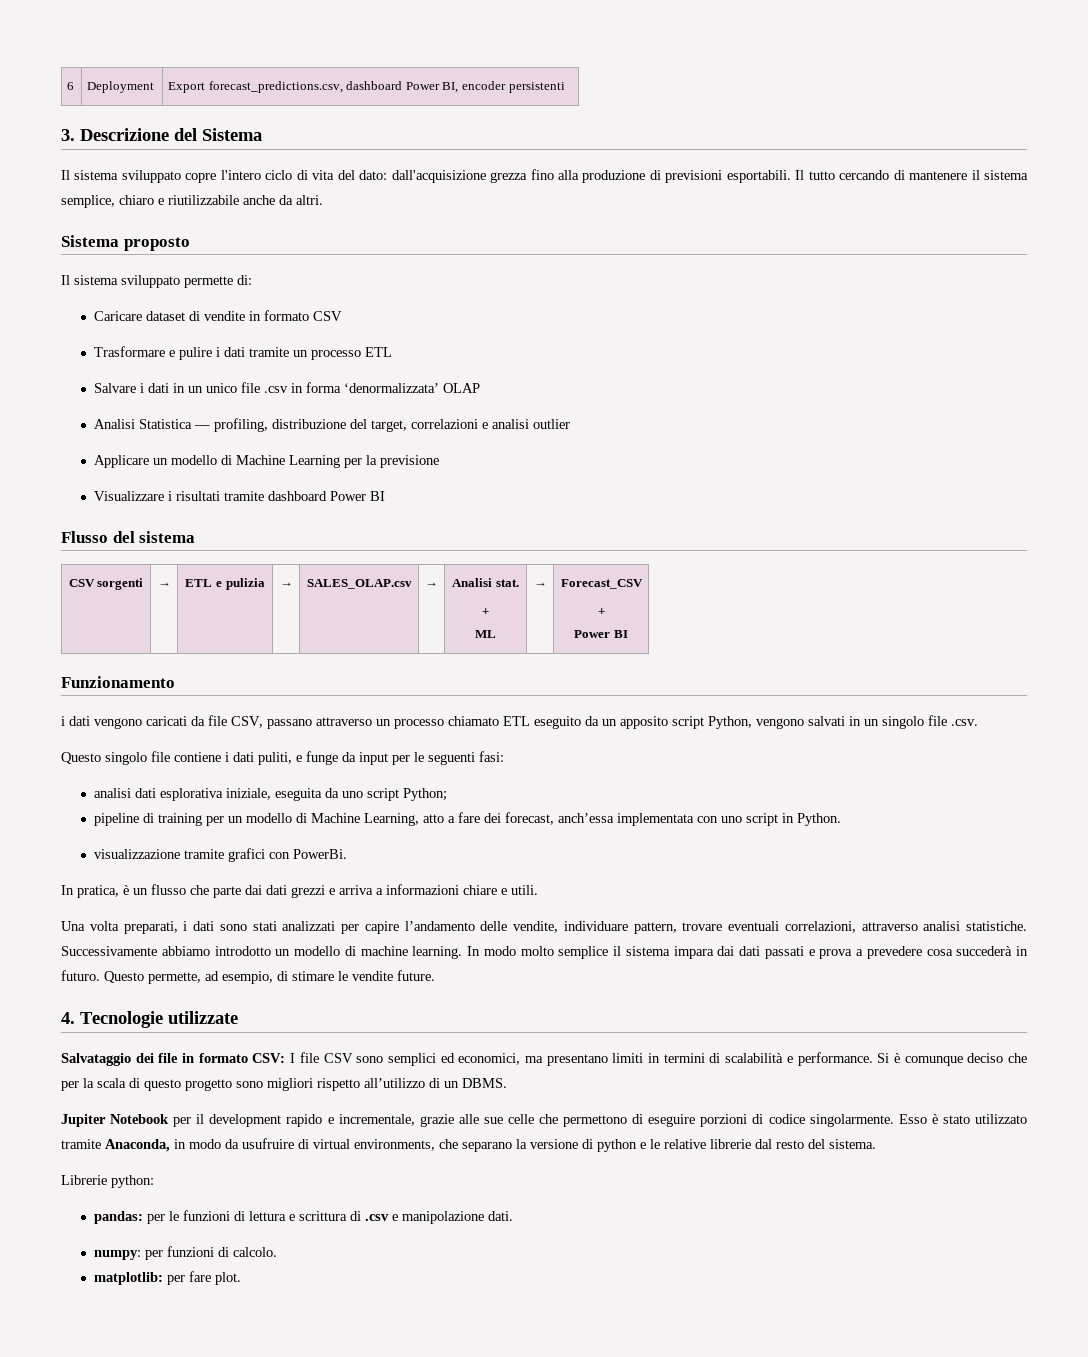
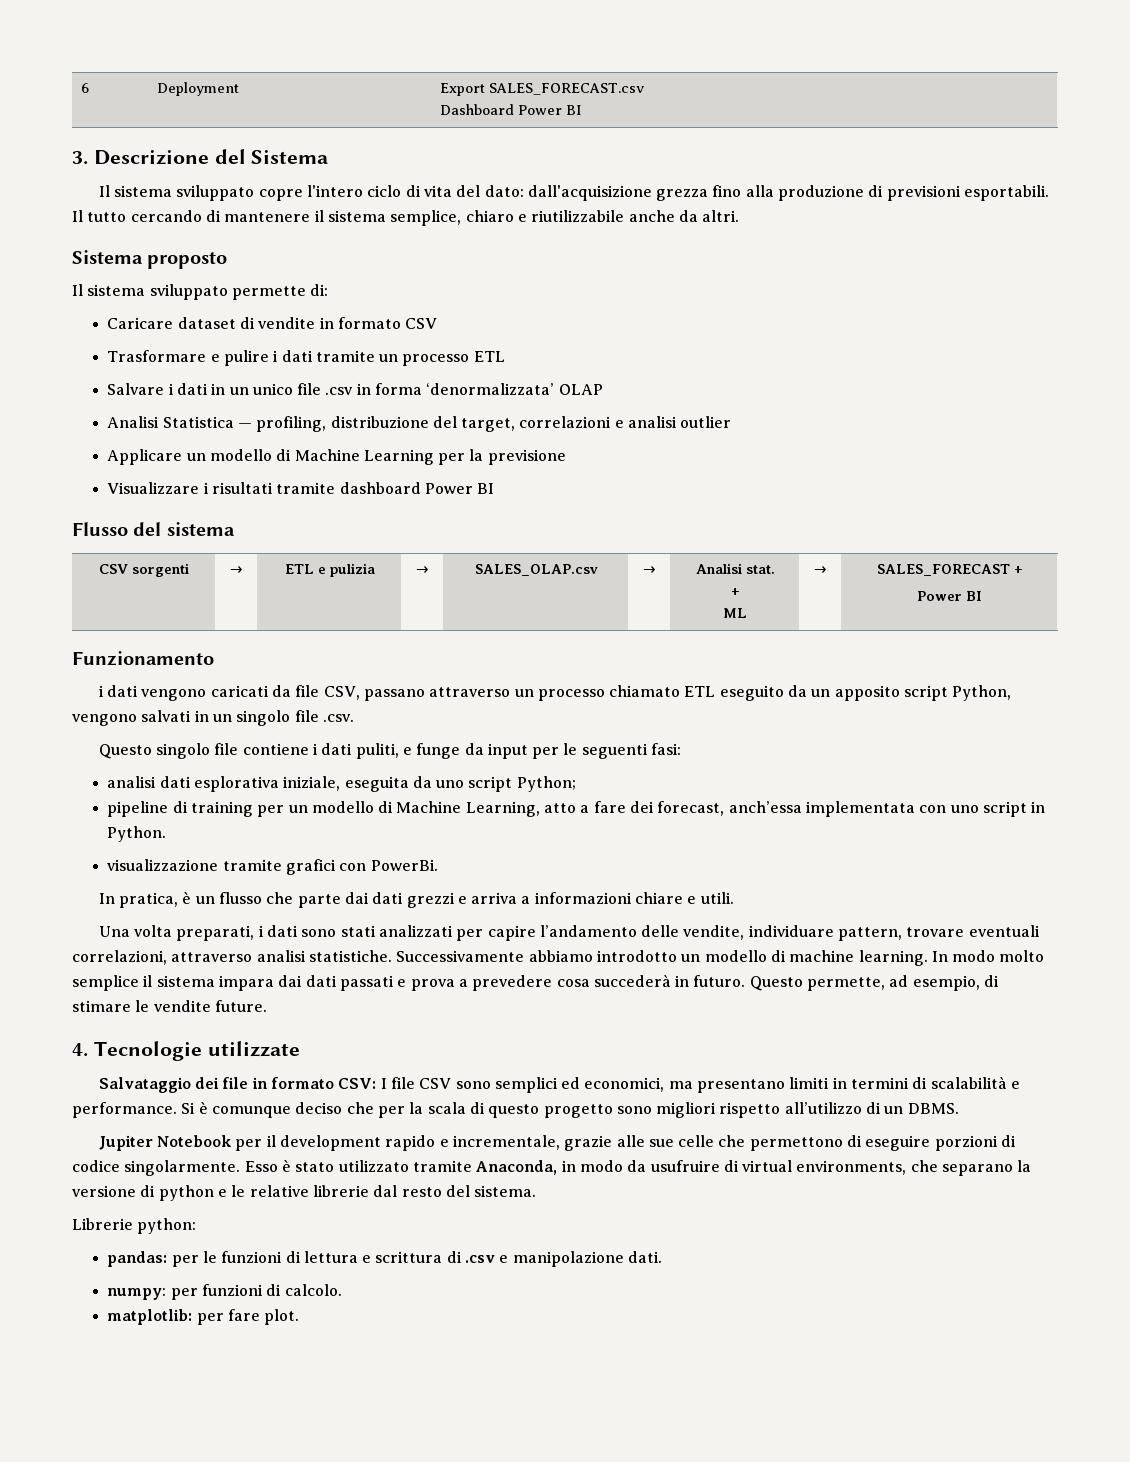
[208,81,565,93] forecast_predictions.csv, dashboard Power BI, encoder persistenti -> [489,83,645,95] [440,104,582,115] SALES_FORECAST.csv // Dashboard Power BI
[560,579,643,589] Forecast_CSV // -> [876,564,1010,576] SALES_FORECAST

